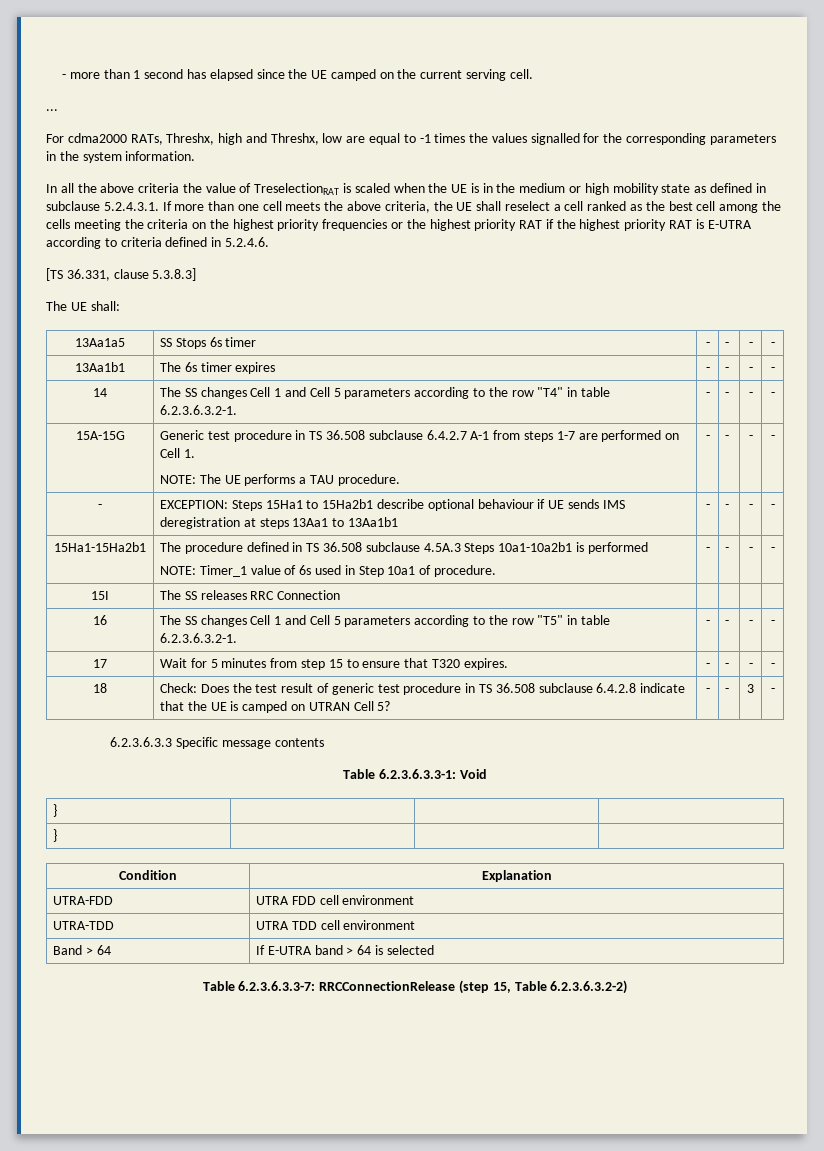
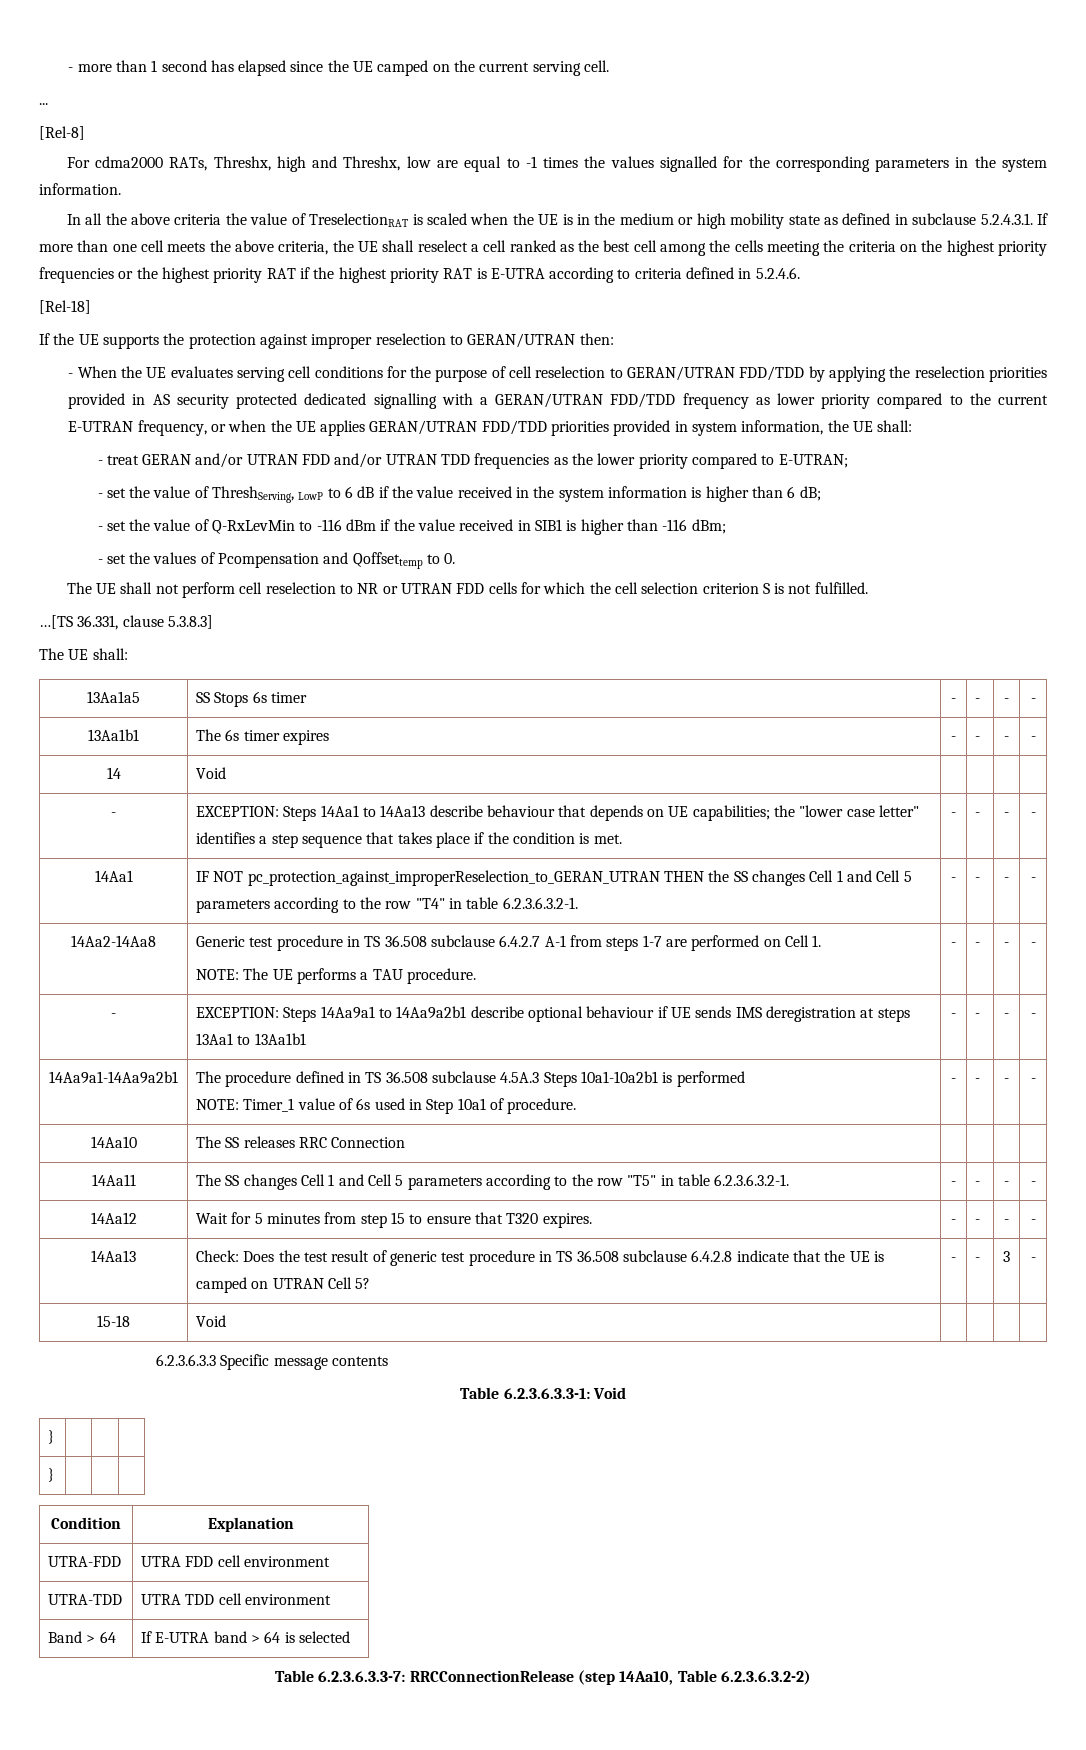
(58, 110) none -> [39,126,85,140] // [Rel-8]
[46,268,63,281] [TS -> [39,300,91,314] [39,333,614,349] [68,366,1047,382] [68,393,1049,409] [68,420,913,436] [97,453,848,469] [97,486,821,503] [97,519,726,535] [97,552,456,569] [66,582,868,598] [39,615,73,629] [Rel-18] // If the UE supports the protection against improper reselection to GERAN/UTRAN then: // - When the UE evaluates serving cell conditions for the purpose of cell reselection to GERAN/UTRAN FDD/TDD by applying the reselection priorities provided in AS security protected dedicated signalling with a GERAN/UTRAN FDD/TDD frequency as lower priority compared to the current E-UTRAN frequency, or when the UE applies GERAN/UTRAN FDD/TDD priorities provided in system information, the UE shall: // - treat GERAN and/or UTRAN FDD and/or UTRAN TDD frequencies as the lower priority compared to E-UTRAN; // - set the value of ThreshServing, LowP to 6 dB if the value received in the system information is higher than 6 dB; // - set the value of Q-RxLevMin to -116 dBm if the value received in SIB1 is higher than -116 dBm; // - set the values of Pcompensation and Qoffsettemp to 0. // The UE shall not perform cell reselection to NR or UTRAN FDD cells for which the cell selection criterion S is not fulfilled. // …[TS
[160,387,182,397] The -> [196,767,227,779] [111,812,116,817] [196,805,919,821] [196,832,622,848] [951,812,956,817] [975,812,981,817] [1004,812,1009,817] [1030,812,1036,817] [94,870,133,882] [196,870,730,886] Void | | | | // - | EXCEPTION: Steps 14Aa1 to 14Aa13 describe behaviour that depends on UE capabilities; the "lower case letter" identifies a step sequence that takes place if the condition is met. | - | - | - | - // 14Aa1 | IF NOT pc_protection_against_improperReselection_to_GERAN_UTRAN THEN the
[75,431,125,440] 15A-15G -> [71,935,156,947] 14Aa2-14Aa8
[265,499,374,509] 15Ha1 to 15Ha2b1 -> [320,1006,467,1019] 14Aa9a1 to 14Aa9a2b1
[54,542,146,552] 15Ha1-15Ha2b1 -> [49,1071,178,1084] 14Aa9a1-14Aa9a2b1
[91,591,109,600] 15I -> [90,1136,137,1148] 14Aa10
[93,615,107,625] 16 -> [91,1174,136,1186] 14Aa11
[93,659,107,668] 17 -> [90,1212,137,1224] 14Aa12
[93,683,107,693] 18 -> [91,1250,136,1262] 14Aa13
(775, 690) none -> [97,1315,130,1327] [196,1315,227,1327] // 15-18 | Void | | | |
[492,982,511,993] 15, -> [619,1671,674,1685] 14Aa10,

